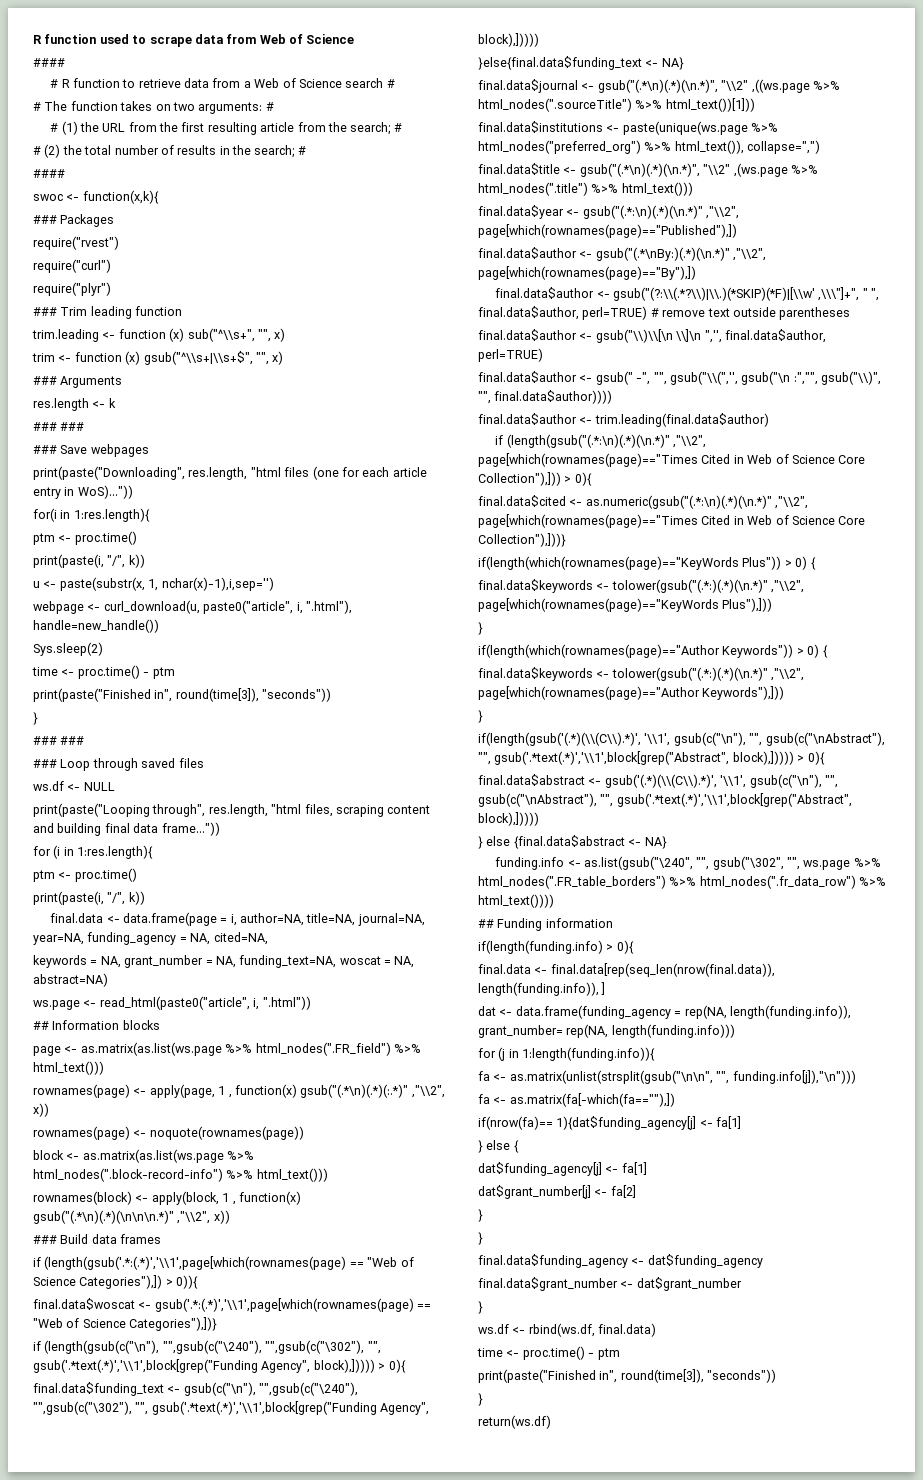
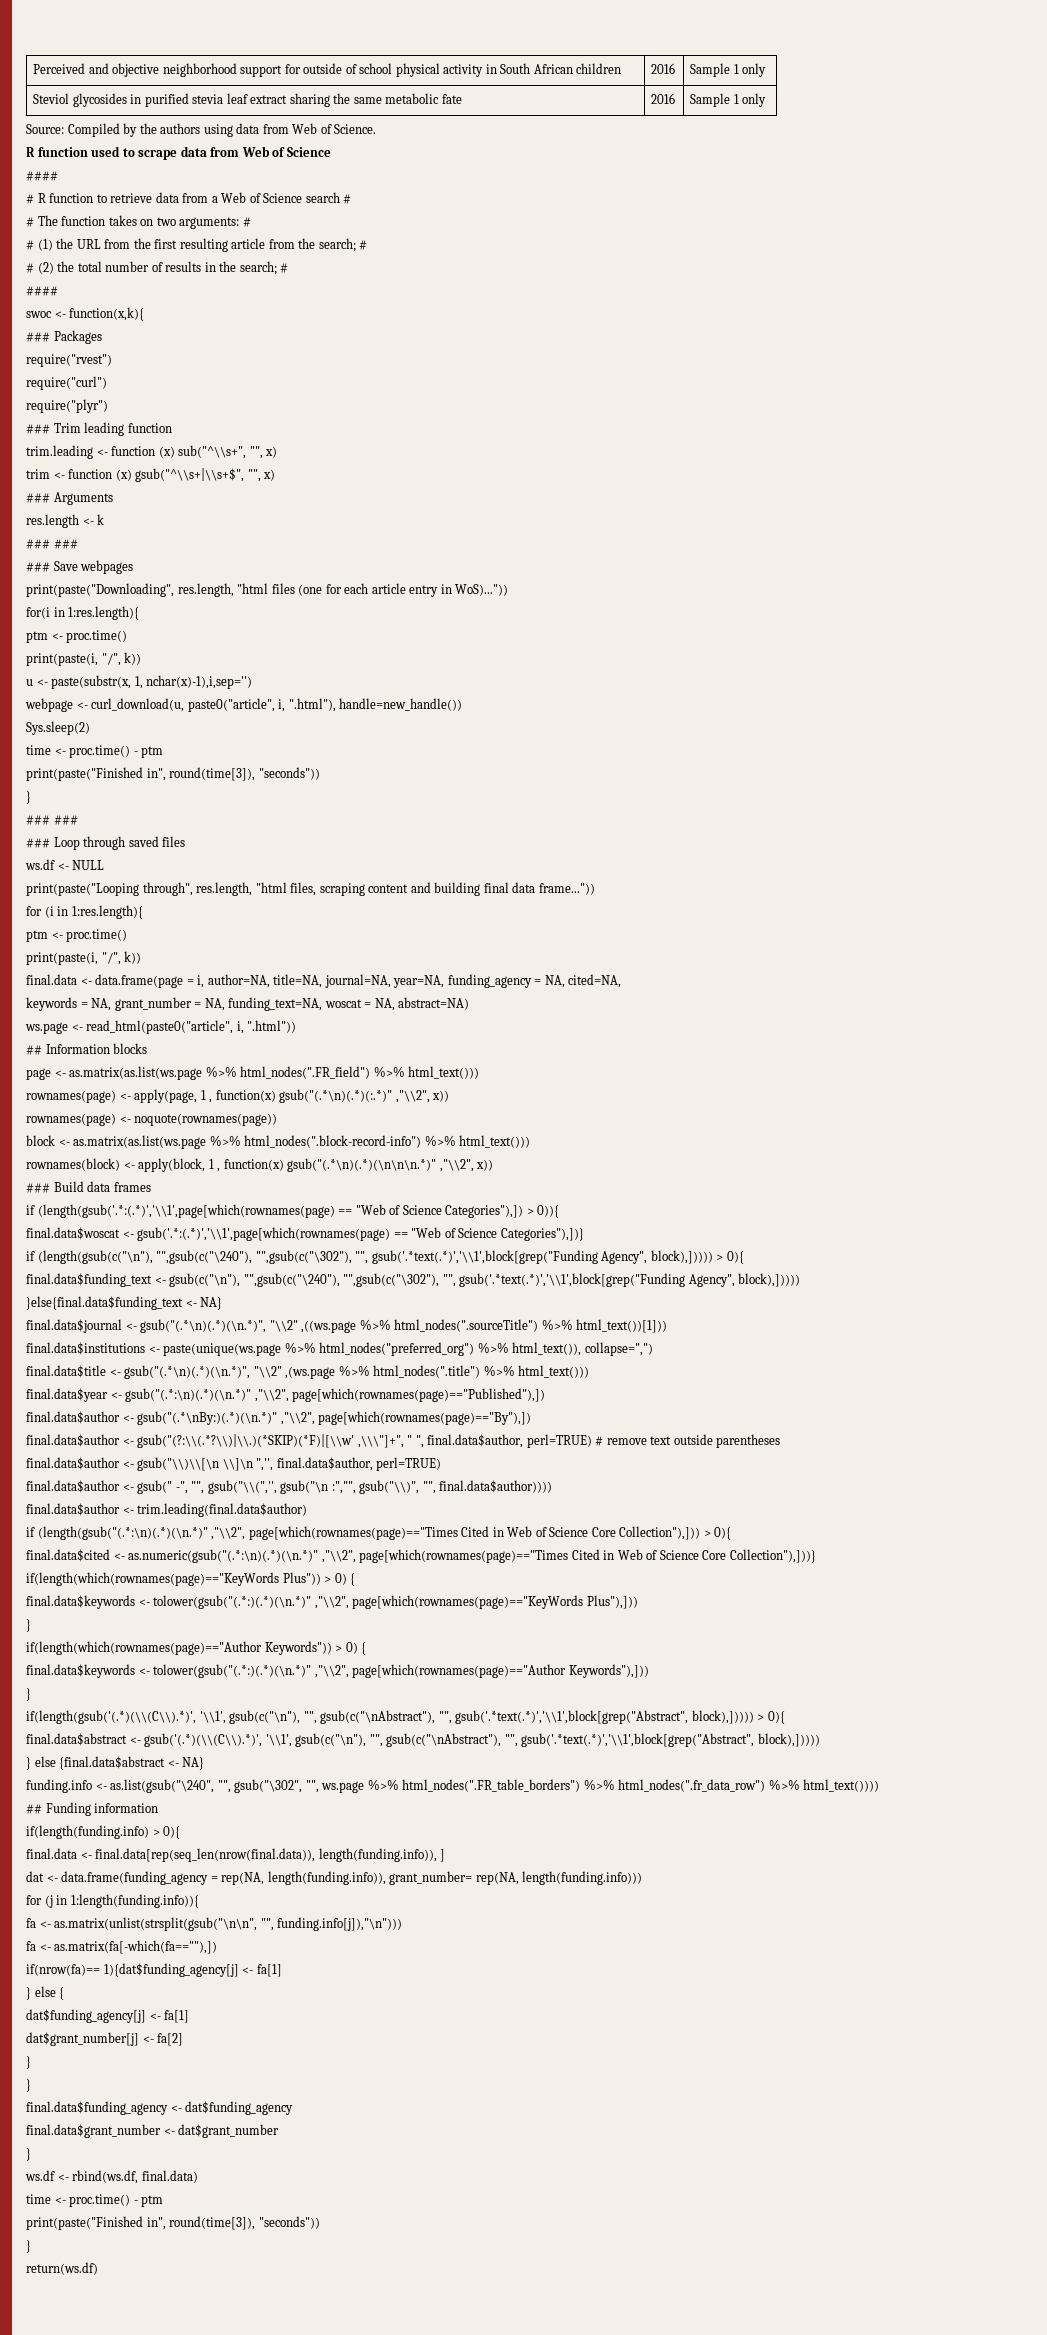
(33, 39) none -> [33,63,622,77] [651,63,676,74] [690,63,767,77] [33,93,462,107] [651,93,676,104] [690,93,767,107] [26,123,377,137] Perceived and objective neighborhood support for outside of school physical activity in South African children | 2016 | Sample 1 only // Steviol glycosides in purified stevia leaf extract sharing the same metabolic fate | 2016 | Sample 1 only // Source: Compiled by the authors using data from Web of Science. //

